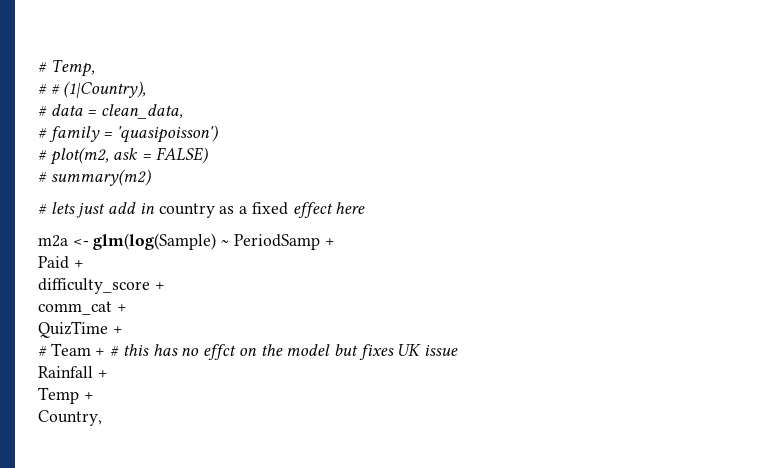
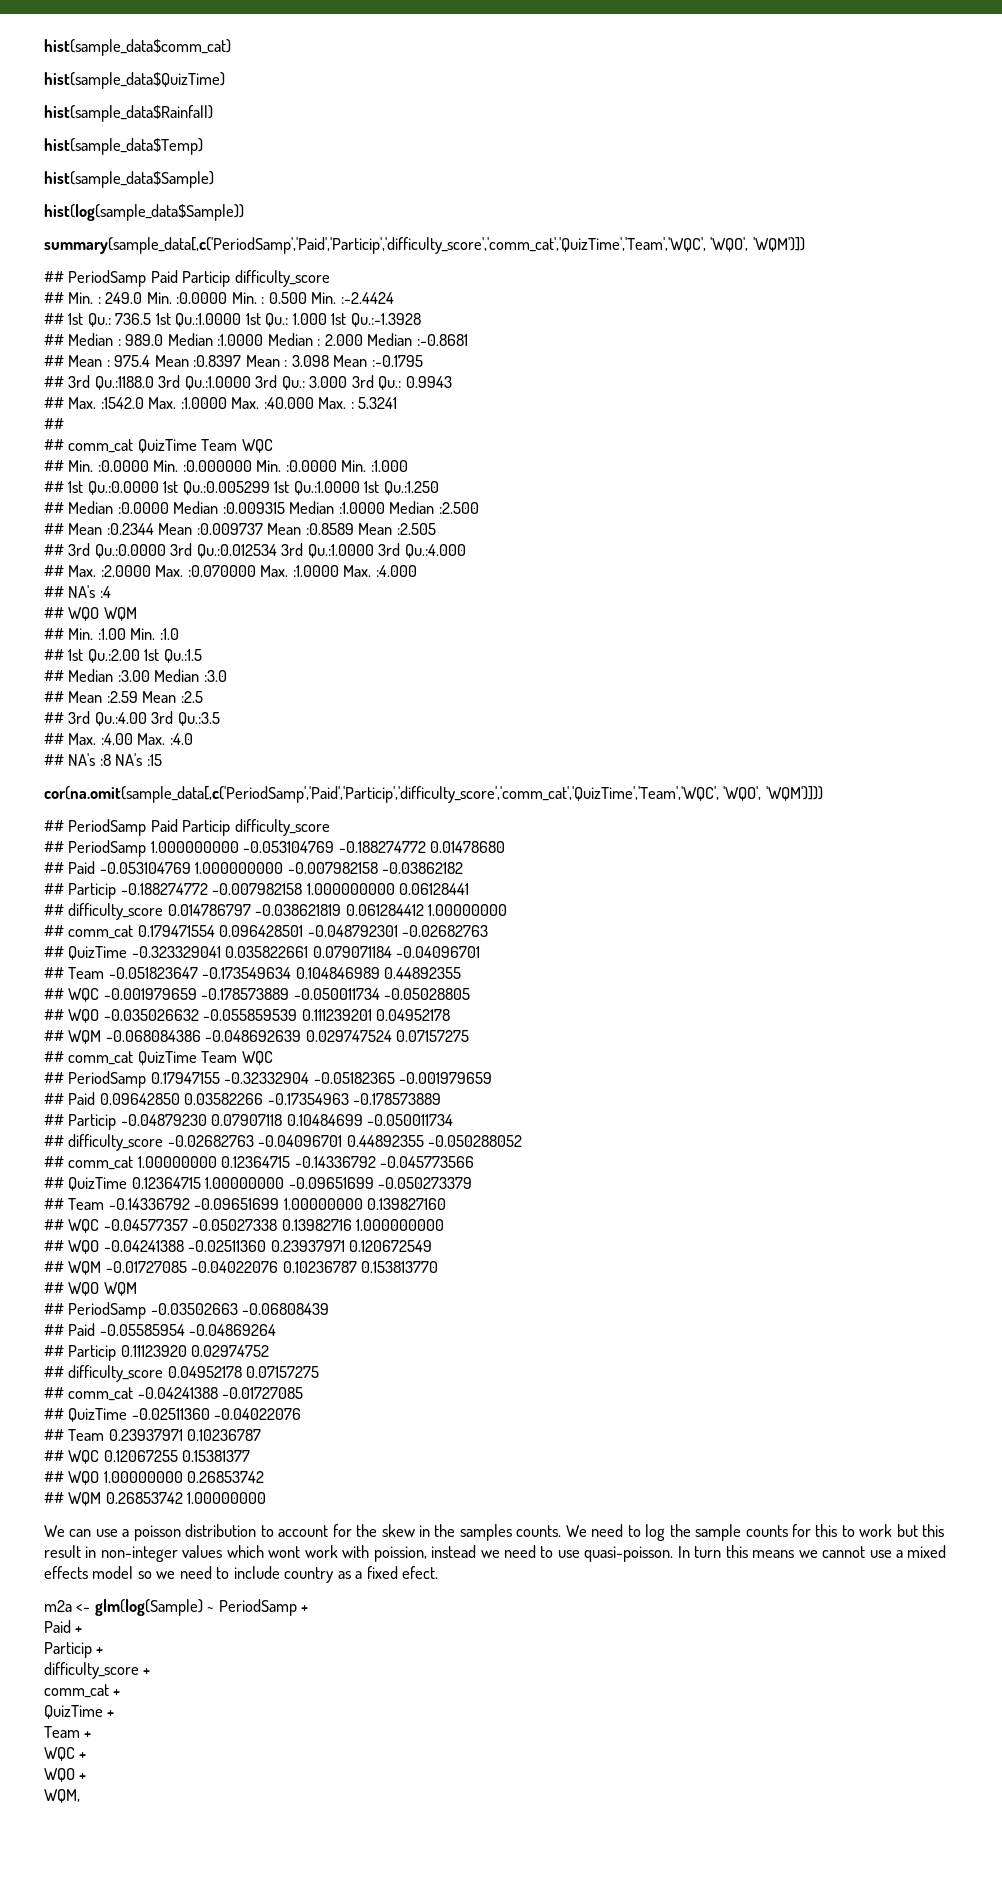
[38,59,95,77] [38,81,147,98] [38,104,184,119] [38,125,219,143] [38,147,208,165] [38,169,151,186] [38,202,155,218] # Temp, // # # (1|Country), // # data = clean_data, // # family = 'quasipoisson') // # plot(m2, ask = FALSE) // # summary(m2) // # lets just add in -> [44,39,231,56] [44,72,225,89] [44,105,213,122] [44,138,203,155] [44,171,214,188] [44,204,244,221] [44,237,805,254] [44,270,330,287] [44,292,394,304] [44,313,421,327] [44,333,468,346] [44,355,423,367] [44,375,452,390] [44,397,398,409] [44,418,64,430] [44,439,273,453] [44,460,408,472] [44,481,439,495] [44,501,479,514] [44,523,436,535] [44,543,466,558] [44,565,417,577] [44,585,111,598] [44,607,137,621] [44,628,179,640] [44,649,202,663] [44,669,227,682] [44,691,203,703] [44,711,220,726] [44,733,193,745] [44,753,162,766] [44,786,823,803] [44,819,330,836] [44,840,506,857] [44,861,464,874] [44,883,470,899] [44,903,508,920] [44,925,489,939] [44,946,481,960] [44,967,462,979] [44,988,471,1002] [44,1009,451,1023] [44,1030,470,1044] [44,1051,273,1065] [44,1071,493,1088] [44,1092,442,1105] [44,1114,454,1130] [44,1134,523,1151] [44,1156,475,1170] [44,1177,473,1191] [44,1198,447,1210] [44,1219,445,1233] [44,1240,433,1254] [44,1261,439,1275] [44,1282,137,1296] [44,1302,330,1319] [44,1323,277,1336] [44,1345,270,1361] [44,1365,320,1382] [44,1387,304,1401] [44,1408,302,1422] [44,1429,262,1441] [44,1450,251,1464] [44,1471,265,1485] [44,1492,267,1506] [44,1524,945,1541] [44,1545,947,1562] [44,1566,280,1579] hist(sample_data$comm_cat) // hist(sample_data$QuizTime) // hist(sample_data$Rainfall) // hist(sample_data$Temp) // hist(sample_data$Sample) // hist(log(sample_data$Sample)) // summary(sample_data[,c('PeriodSamp','Paid','Particip','difficulty_score','comm_cat','QuizTime','Team','WQC', 'WQO', 'WQM')]) // ## PeriodSamp Paid Particip difficulty_score // ## Min. : 249.0 Min. :0.0000 Min. : 0.500 Min. :-2.4424 // ## 1st Qu.: 736.5 1st Qu.:1.0000 1st Qu.: 1.000 1st Qu.:-1.3928 // ## Median : 989.0 Median :1.0000 Median : 2.000 Median :-0.8681 // ## Mean : 975.4 Mean :0.8397 Mean : 3.098 Mean :-0.1795 // ## 3rd Qu.:1188.0 3rd Qu.:1.0000 3rd Qu.: 3.000 3rd Qu.: 0.9943 // ## Max. :1542.0 Max. :1.0000 Max. :40.000 Max. : 5.3241 // ## // ## comm_cat QuizTime Team WQC // ## Min. :0.0000 Min. :0.000000 Min. :0.0000 Min. :1.000 // ## 1st Qu.:0.0000 1st Qu.:0.005299 1st Qu.:1.0000 1st Qu.:1.250 // ## Median :0.0000 Median :0.009315 Median :1.0000 Median :2.500 // ## Mean :0.2344 Mean :0.009737 Mean :0.8589 Mean :2.505 // ## 3rd Qu.:0.0000 3rd Qu.:0.012534 3rd Qu.:1.0000 3rd Qu.:4.000 // ## Max. :2.0000 Max. :0.070000 Max. :1.0000 Max. :4.000 // ## NA's :4 // ## WQO WQM // ## Min. :1.00 Min. :1.0 // ## 1st Qu.:2.00 1st Qu.:1.5 // ## Median :3.00 Median :3.0 // ## Mean :2.59 Mean :2.5 // ## 3rd Qu.:4.00 3rd Qu.:3.5 // ## Max. :4.00 Max. :4.0 // ## NA's :8 NA's :15 // cor(na.omit(sample_data[,c('PeriodSamp','Paid','Particip','difficulty_score','comm_cat','QuizTime','Team','WQC', 'WQO', 'WQM')])) // ## PeriodSamp Paid Particip difficulty_score // ## PeriodSamp 1.000000000 -0.053104769 -0.188274772 0.01478680 // ## Paid -0.053104769 1.000000000 -0.007982158 -0.03862182 // ## Particip -0.188274772 -0.007982158 1.000000000 0.06128441 // ## difficulty_score 0.014786797 -0.038621819 0.061284412 1.00000000 // ## comm_cat 0.179471554 0.096428501 -0.048792301 -0.02682763 // ## QuizTime -0.323329041 0.035822661 0.079071184 -0.04096701 // ## Team -0.051823647 -0.173549634 0.104846989 0.44892355 // ## WQC -0.001979659 -0.178573889 -0.050011734 -0.05028805 // ## WQO -0.035026632 -0.055859539 0.111239201 0.04952178 // ## WQM -0.068084386 -0.048692639 0.029747524 0.07157275 // ## comm_cat QuizTime Team WQC // ## PeriodSamp 0.17947155 -0.32332904 -0.05182365 -0.001979659 // ## Paid 0.09642850 0.03582266 -0.17354963 -0.178573889 // ## Particip -0.04879230 0.07907118 0.10484699 -0.050011734 // ## difficulty_score -0.02682763 -0.04096701 0.44892355 -0.050288052 // ## comm_cat 1.00000000 0.12364715 -0.14336792 -0.045773566 // ## QuizTime 0.12364715 1.00000000 -0.09651699 -0.050273379 // ## Team -0.14336792 -0.09651699 1.00000000 0.139827160 // ## WQC -0.04577357 -0.05027338 0.13982716 1.000000000 // ## WQO -0.04241388 -0.02511360 0.23937971 0.120672549 // ## WQM -0.01727085 -0.04022076 0.10236787 0.153813770 // ## WQO WQM // ## PeriodSamp -0.03502663 -0.06808439 // ## Paid -0.05585954 -0.04869264 // ## Particip 0.11123920 0.02974752 // ## difficulty_score 0.04952178 0.07157275 // ## comm_cat -0.04241388 -0.01727085 // ## QuizTime -0.02511360 -0.04022076 // ## Team 0.23937971 0.10236787 // ## WQC 0.12067255 0.15381377 // ## WQO 1.00000000 0.26853742 // ## WQM 0.26853742 1.00000000 // We can use a poisson distribution to account for the skew in the samples counts. We need to log the sample counts for this to work but this result in non-integer values which wont work with poission, instead we need to use quasi-poisson. In turn this means we cannot use a mixed effects model so we need to include
[292,202,366,218] effect here -> [402,1566,439,1579] efect.
(84, 264) none -> [44,1642,104,1658] // Particip +
[38,346,47,356] # -> (115, 1713) none
[110,344,459,360] [38,366,108,378] [38,387,94,404] [38,410,102,426] # this has no effct on the model but fixes UK issue // Rainfall + // Temp + // Country, -> [44,1747,87,1761] [44,1768,87,1782] [44,1789,80,1803] // WQC + // WQO + // WQM,

